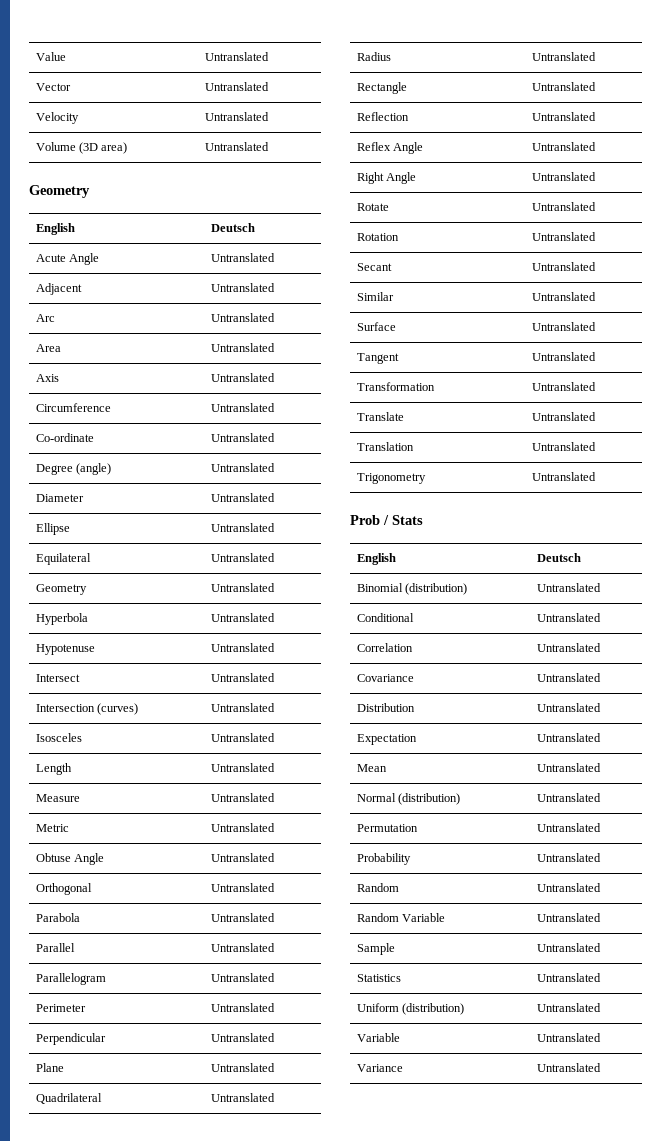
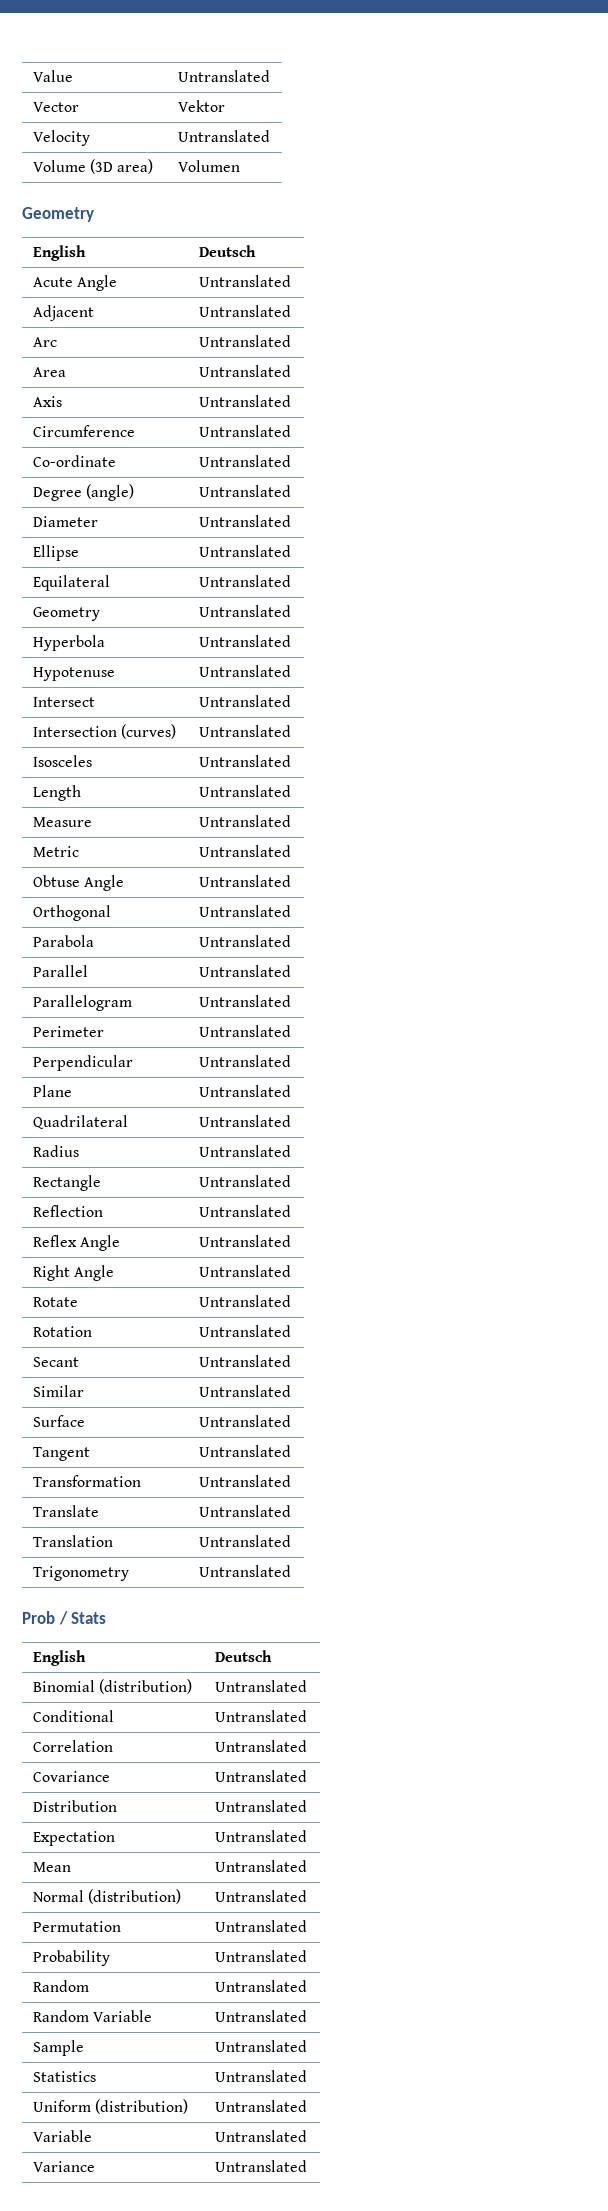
[204,82,269,91] Untranslated -> [177,100,225,112] Vektor
[204,142,269,151] Untranslated -> [177,160,240,172] Volumen

